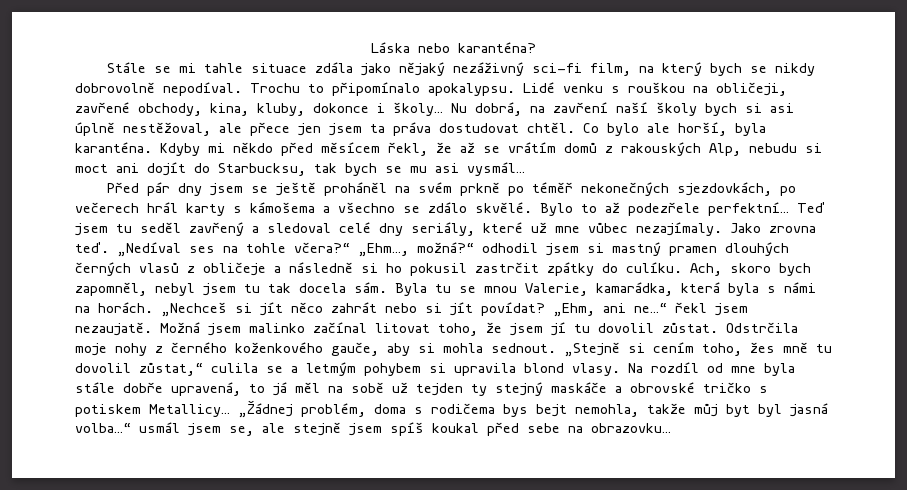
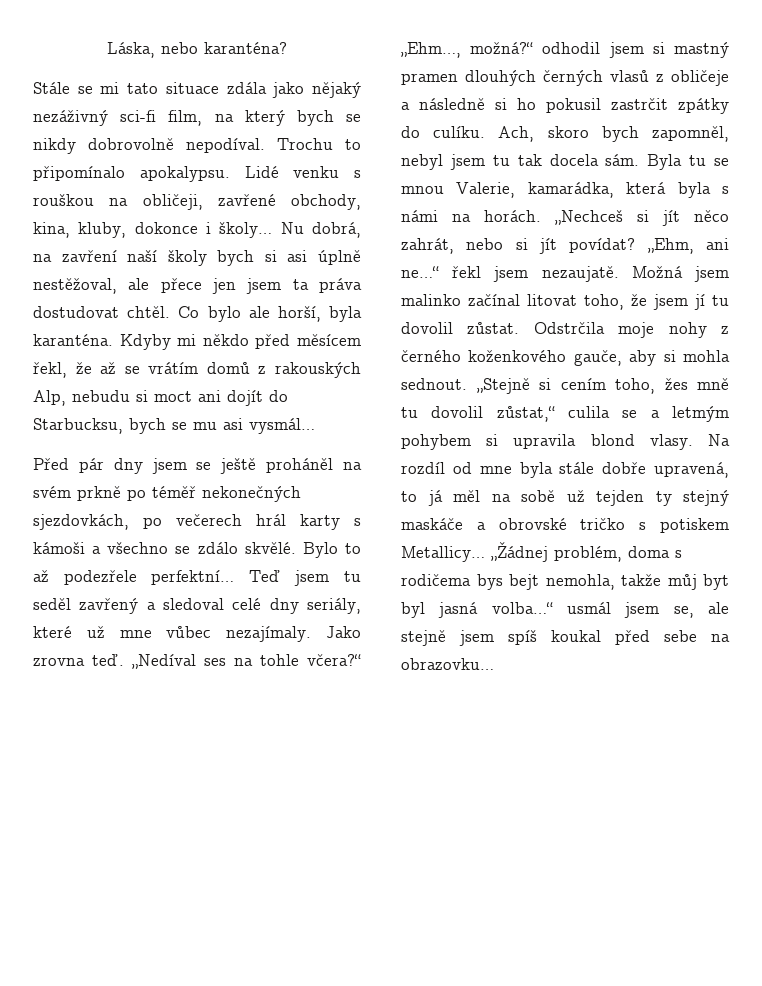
[371,42,410,53] Láska -> [107,42,155,58] Láska,
[203,63,243,73] tahle -> [127,83,159,94] tato
[314,163,337,173] tak -> (123, 426) none
[250,202,315,213] kámošema -> [33,542,85,554] kámoši
[331,302,377,313] zahrát -> [401,238,454,254] zahrát,

